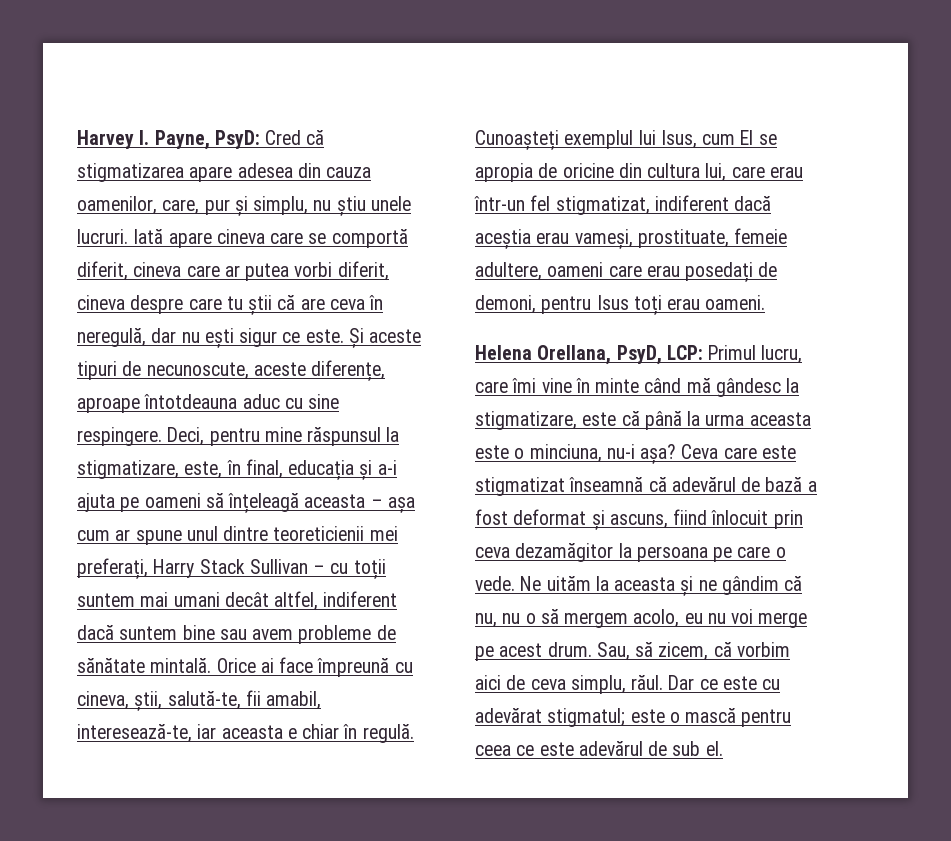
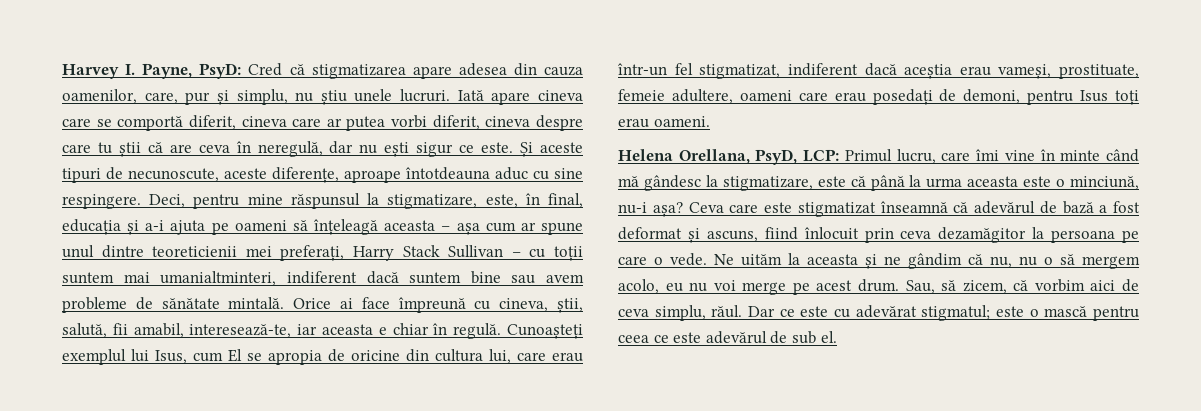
[173,591,319,611] umani decât altfel, -> [160,271,277,286] umanialtminteri,
[167,691,241,710] salută-te, -> [62,323,107,338] salută,
[529,444,602,463] minciuna, -> [1070,176,1139,190] minciună,

